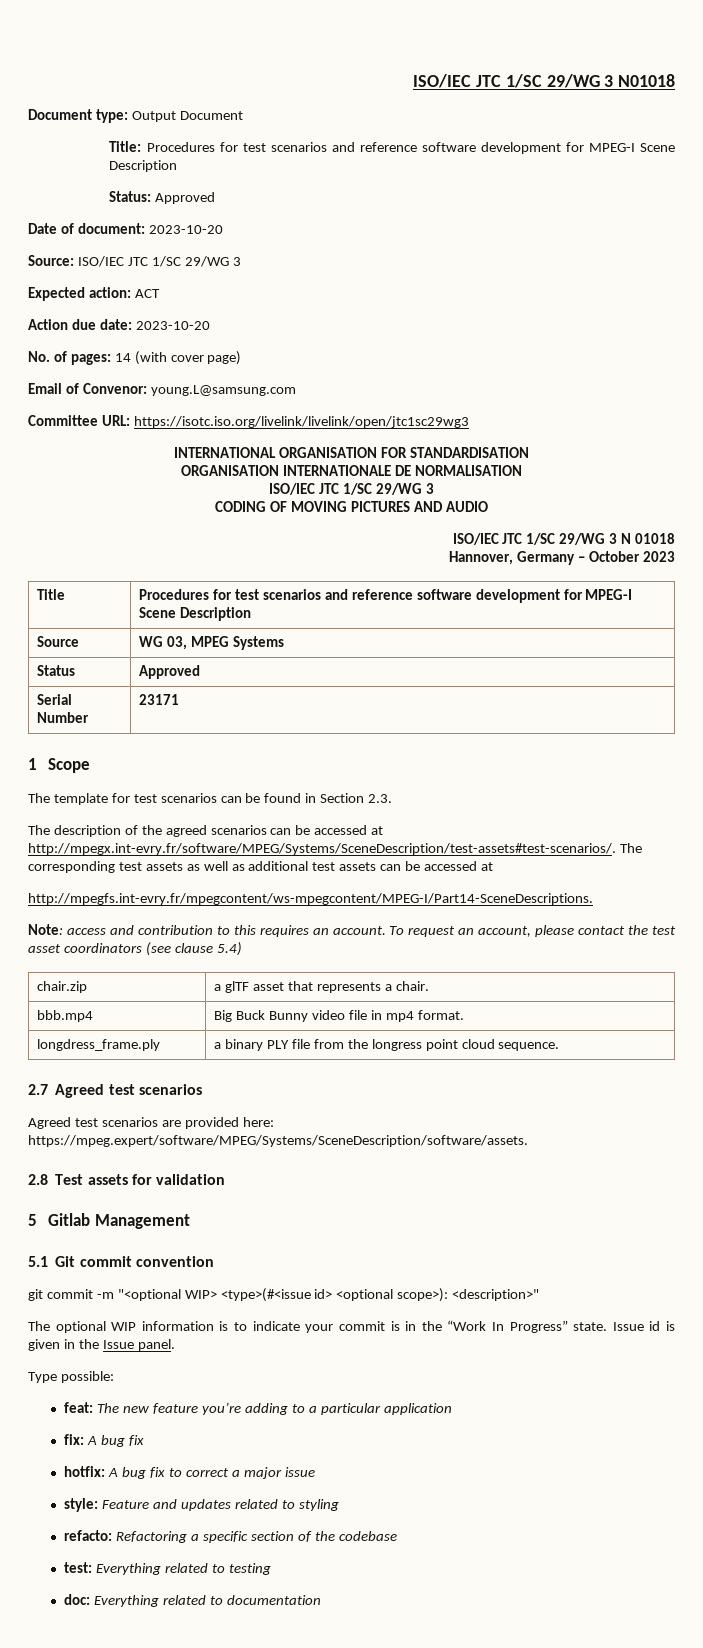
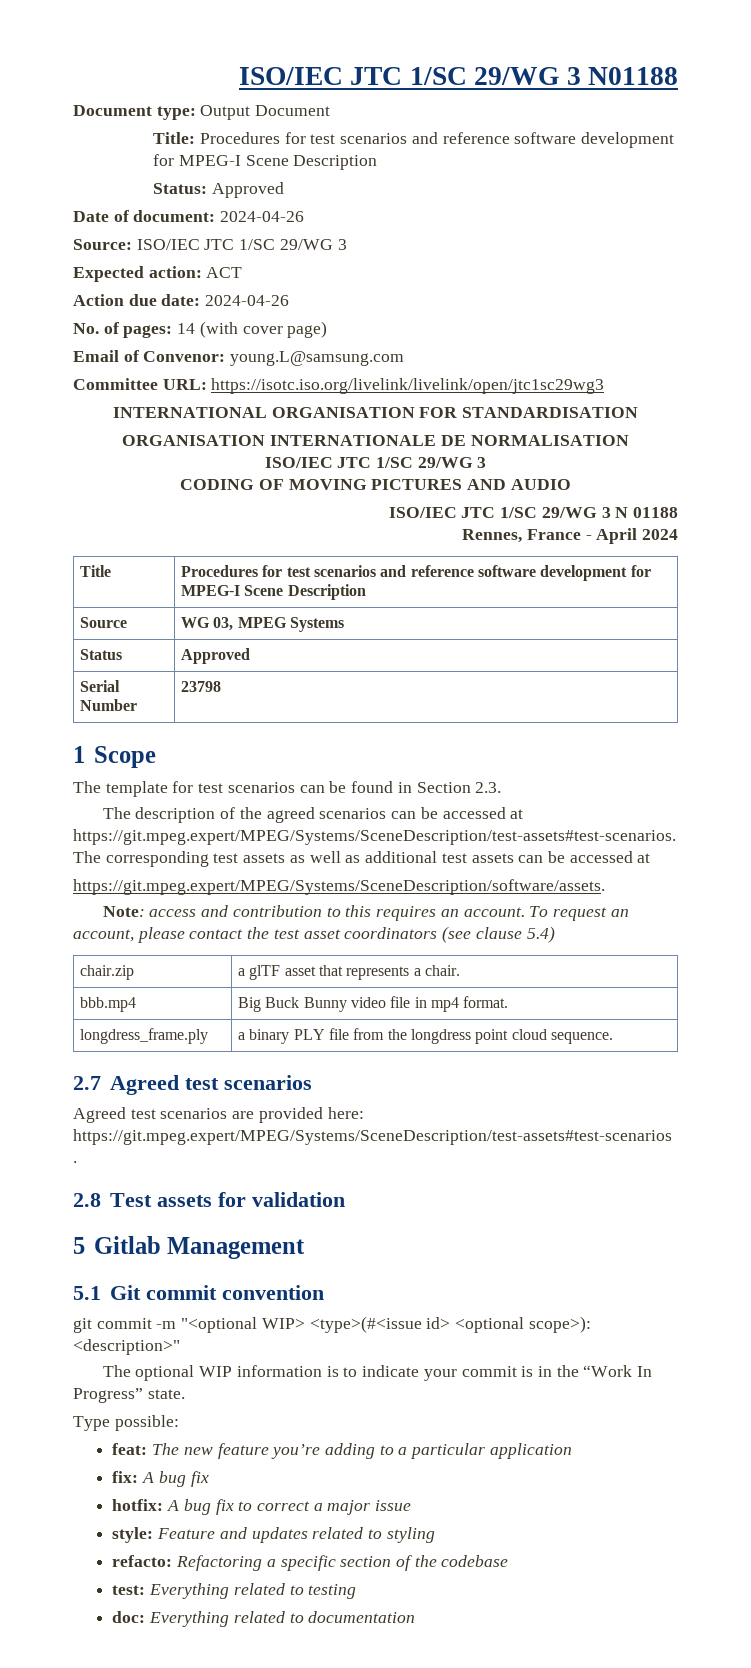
[413,74,676,88] ISO/IEC JTC 1/SC 29/WG 3 N01018 -> [238,67,678,85] ISO/IEC JTC 1/SC 29/WG 3 N01188
[148,225,223,234] 2023-10-20 -> [220,211,305,222] 2024-04-26
[135,321,210,330] 2023-10-20 -> [205,295,290,306] 2024-04-26
[634,533,675,544] [449,551,675,565] 01018 // Hannover, Germany – October 2023 -> [633,507,679,518] [462,528,679,544] 01188 // Rennes, France - April 2024
[139,694,180,705] 23171 -> [181,681,222,692] 23798
[28,843,616,855] http://mpegx.int-evry.fr/software/MPEG/Systems/SceneDescription/test-assets#test-scenarios/. -> [73,829,676,845] https://git.mpeg.expert/MPEG/Systems/SceneDescription/test-assets#test-scenarios.
[28,893,593,905] http://mpegfs.int-evry.fr/mpegcontent/ws-mpegcontent/MPEG-I/Part14-SceneDescriptions. -> [73,879,605,895] https://git.mpeg.expert/MPEG/Systems/SceneDescription/software/assets.
[371,1039,422,1051] longress -> [411,1029,472,1044] longdress
[28,1135,528,1147] https://mpeg.expert/software/MPEG/Systems/SceneDescription/software/assets. -> [73,1129,672,1145] [73,1161,77,1163] https://git.mpeg.expert/MPEG/Systems/SceneDescription/test-assets#test-scenarios .
[612,1321,675,1331] [28,1339,175,1351] Issue id is given in the Issue panel. -> (185, 1394) none

